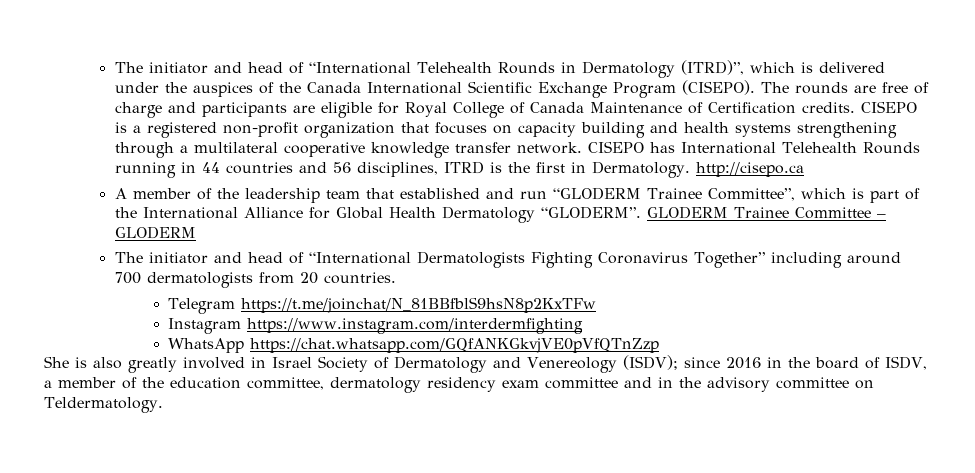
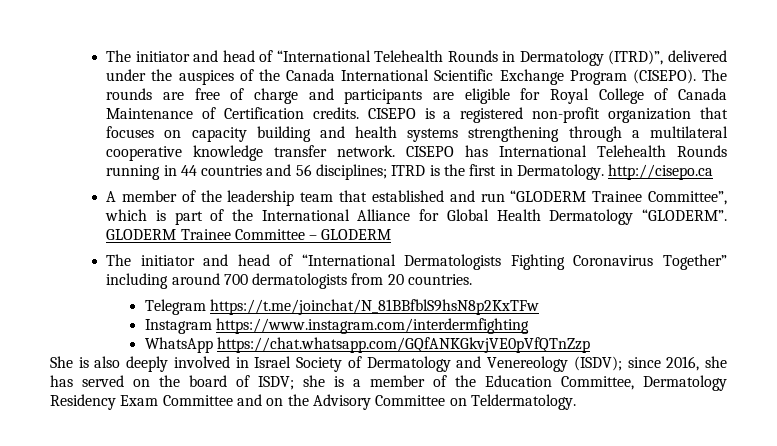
[749,62,813,73] which is -> (664, 57) none
[356,162,438,177] disciplines, -> [316,164,388,180] disciplines;
[128,357,177,373] greatly -> [126,356,169,372] deeply
[725,356,927,370] [44,377,849,393] 2016 in the board of ISDV, a member of the education committee, dermatology residency exam committee and in the advisory committee -> [666,356,728,371] [50,375,727,391] [50,394,446,410] 2016, she has served on the board of ISDV; she is a member of the Education Committee, Dermatology Residency Exam Committee and on the Advisory Committee

